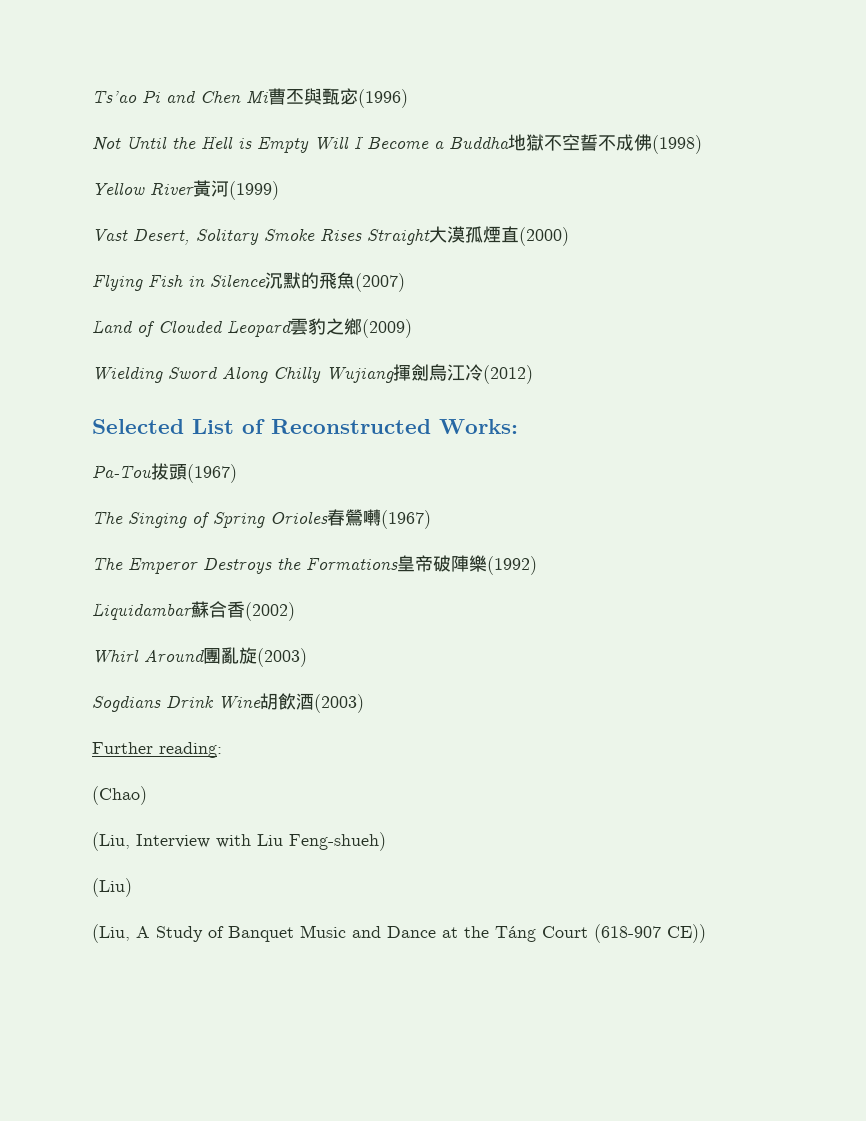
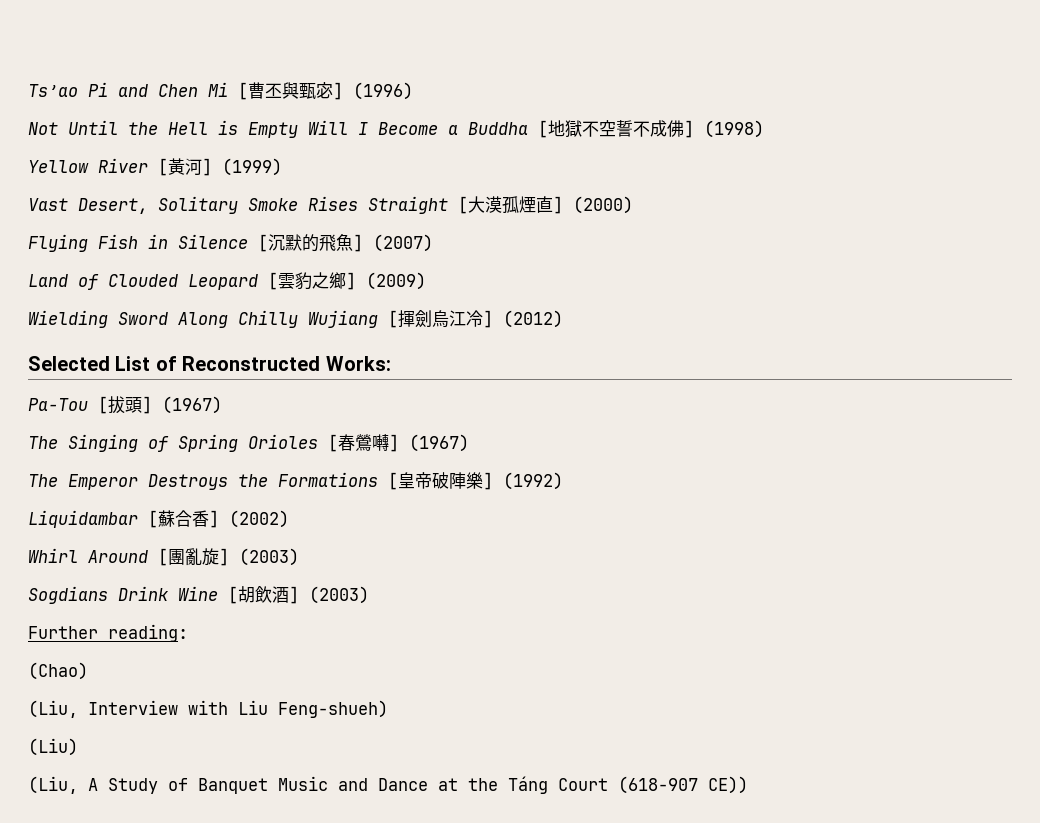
(268, 97) none -> [238,82,248,100] [
(358, 96) none -> [333,82,343,100] ]
(509, 142) none -> [538,120,548,138] [
(652, 142) none -> [684,120,694,138] ]
[193,180,229,197] 黃河 -> [158,158,212,176] [黃河]
(430, 236) none -> [458,196,468,214] [
(519, 234) none -> [553,196,563,214] ]
(266, 280) none -> [258,234,268,252] [
(355, 280) none -> [353,234,363,252] ]
(292, 328) none -> [268,272,278,290] [
(362, 326) none -> [346,272,356,290] ]
(394, 375) none -> [388,310,398,328] [
(483, 372) none -> [483,310,493,328] ]
[151,463,187,480] 拔頭 -> [98,396,152,414] [拔頭]
[327,509,381,526] 春鶯囀 -> [328,434,399,452] [春鶯囀]
(398, 563) none -> [388,472,398,490] [
(487, 563) none -> [483,472,493,490] ]
[191,601,245,618] 蘇合香 -> [148,510,219,528] [蘇合香]
[203,647,257,664] 團亂旋 -> [158,548,229,566] [團亂旋]
[260,693,314,710] 胡飲酒 -> [228,586,299,604] [胡飲酒]

